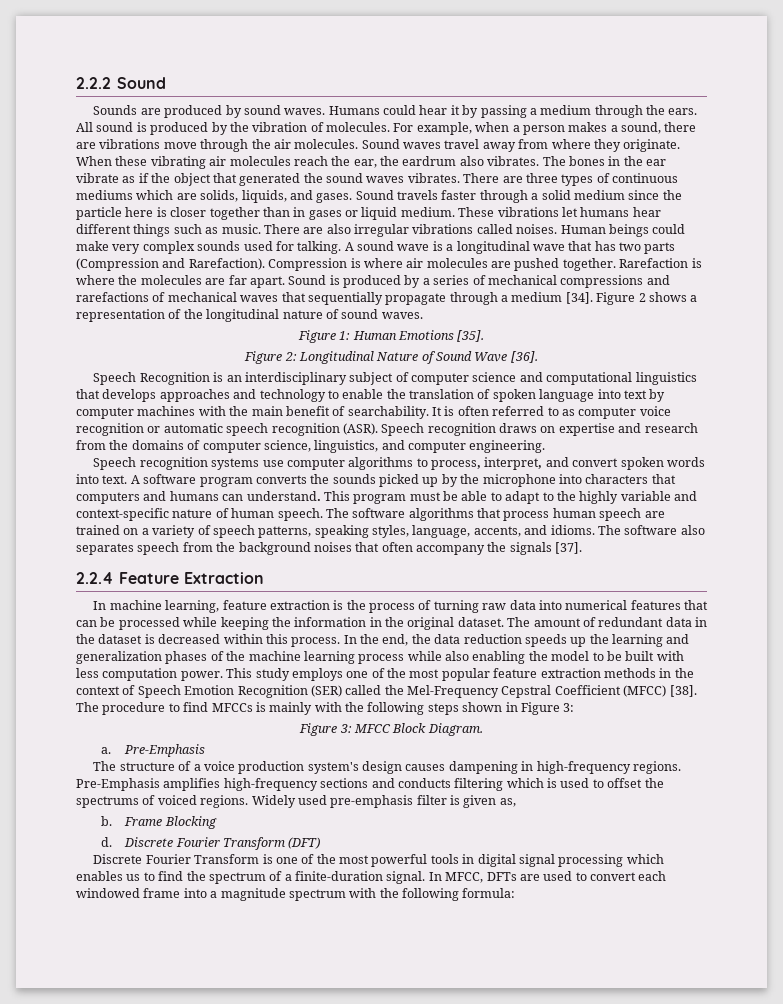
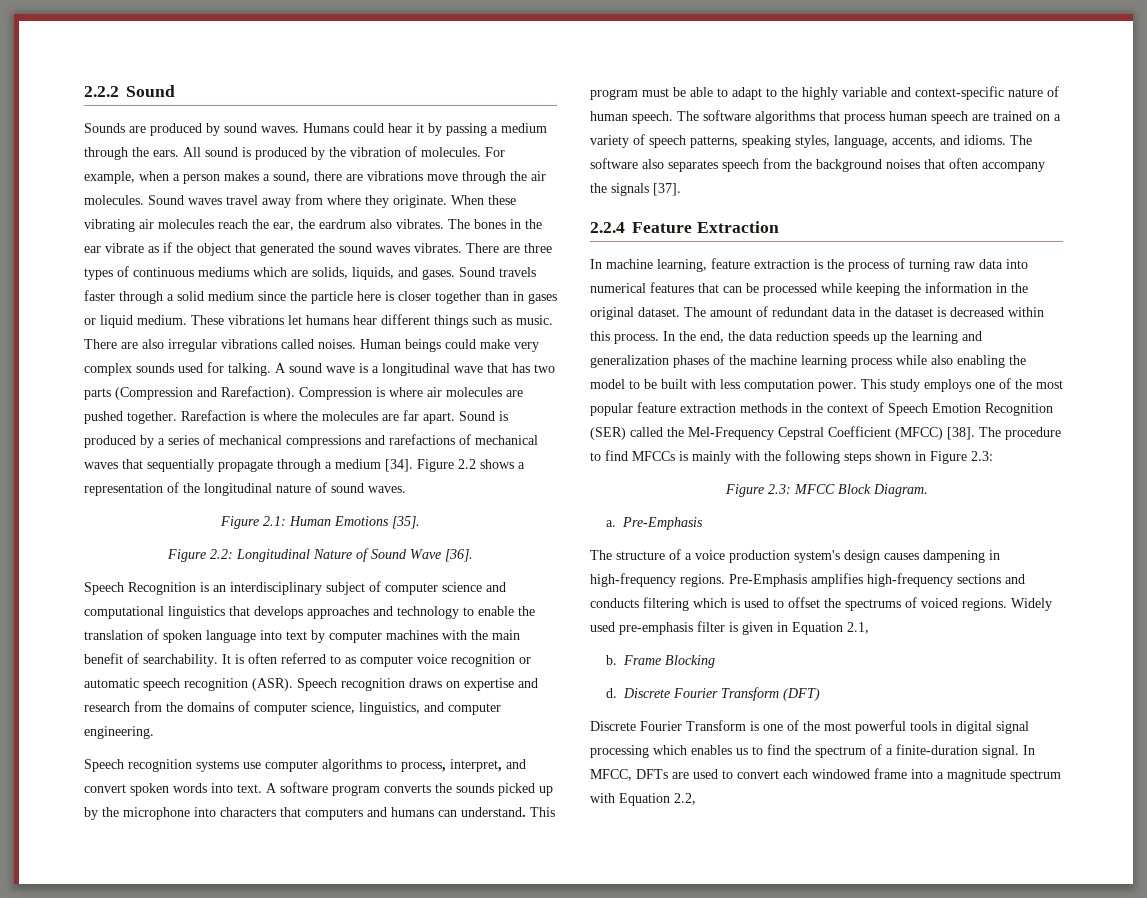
[638,293,646,302] 2 -> [458,459,476,469] 2.2
[339,331,351,340] 1: -> [263,516,286,526] 2.1:
[284,352,297,361] 2: -> [210,549,233,559] 2.2:
[563,703,575,712] [299,723,352,736] 3: // Figure 3: -> [971,451,993,461] [724,484,791,497] 2.3: // Figure 2.3:
[499,798,516,807] as, -> [777,622,869,635] in Equation 2.1,
[379,888,516,901] the following formula: -> [619,793,696,806] Equation 2.2,

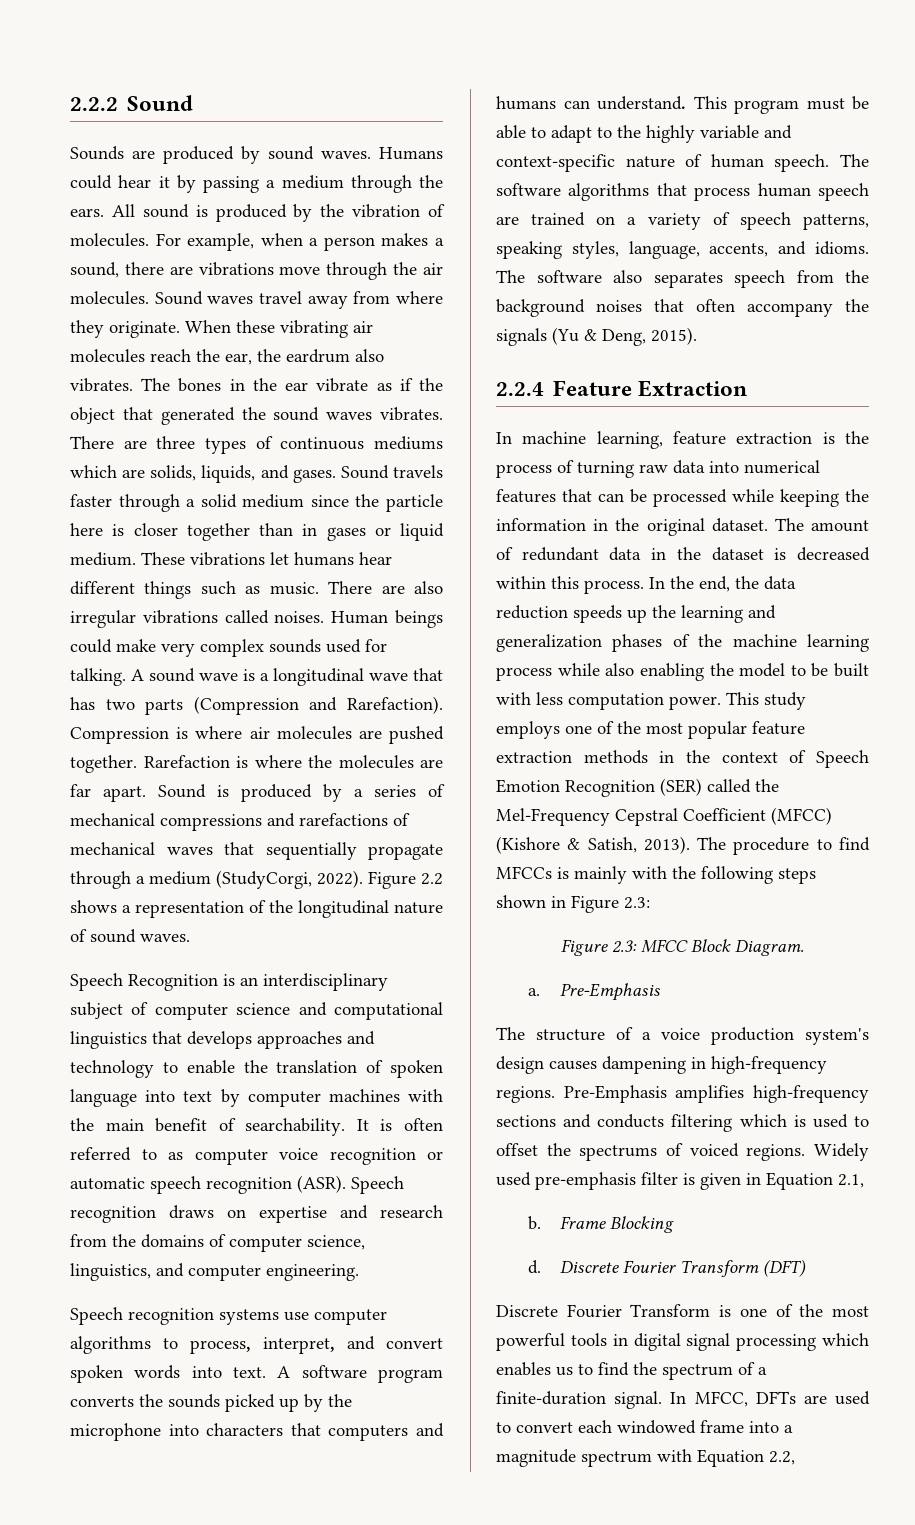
[385,459,413,472] [34]. -> [216,870,363,889] (StudyCorgi, 2022).
[220,516,420,529] [167,548,473,562] // Figure 2.1: Human Emotions [35]. // Figure 2.2: Longitudinal Nature of Sound Wave [36]. -> (190, 938) none
[653,183,681,196] [37]. -> [552,327,697,346] (Yu & Deng, 2015).
[947,427,975,440] [38]. -> [496,836,690,854] (Kishore & Satish, 2013).

